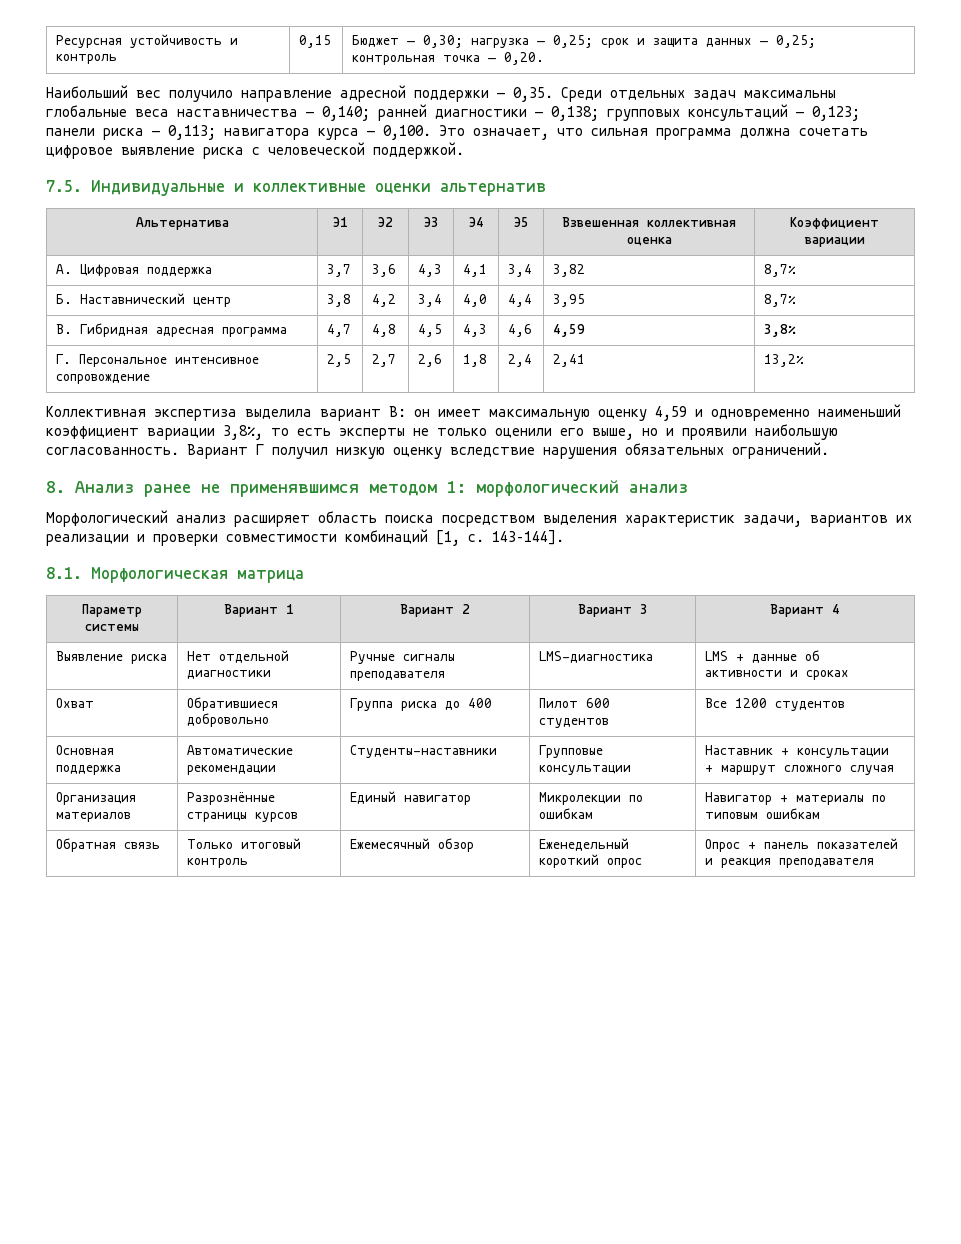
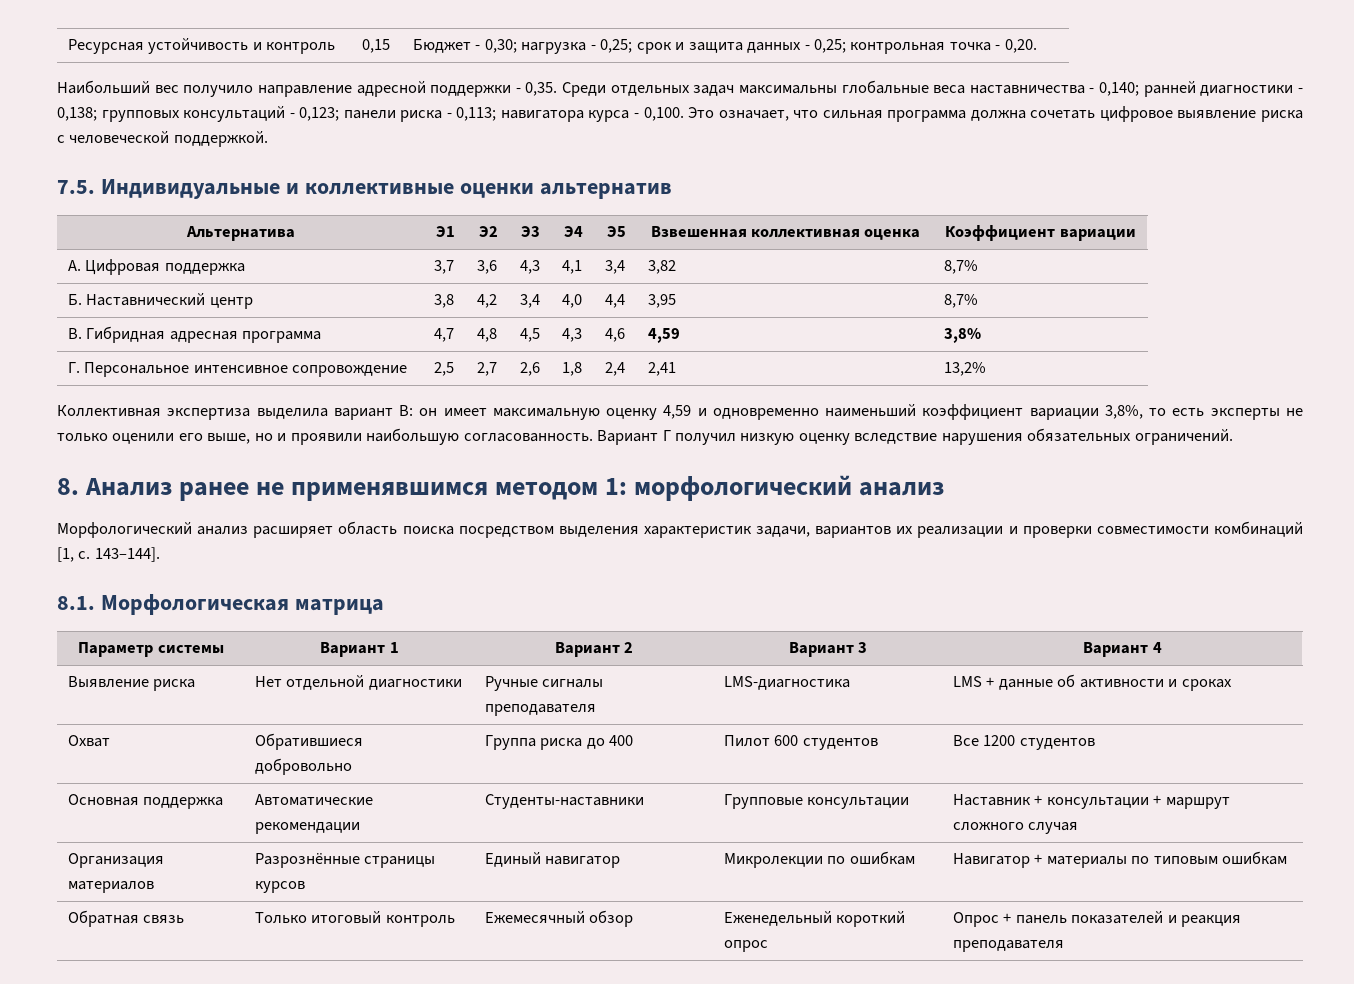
[407,41,416,45] — -> [475,45,481,50] -
[537,41,546,45] — -> [590,45,596,50] -
[760,41,769,45] — -> [804,45,810,50] -
[488,58,497,62] — -> [995,45,1001,50] -
[497,92,505,98] — -> [515,88,521,93] -
[306,111,314,117] — -> [1089,88,1095,93] -
[535,111,543,117] — -> [1297,88,1303,93] -
[796,111,804,117] — -> [289,113,295,118] -
[152,130,160,136] — -> [446,113,452,118] -
[367,130,375,136] — -> [634,113,639,118] -

